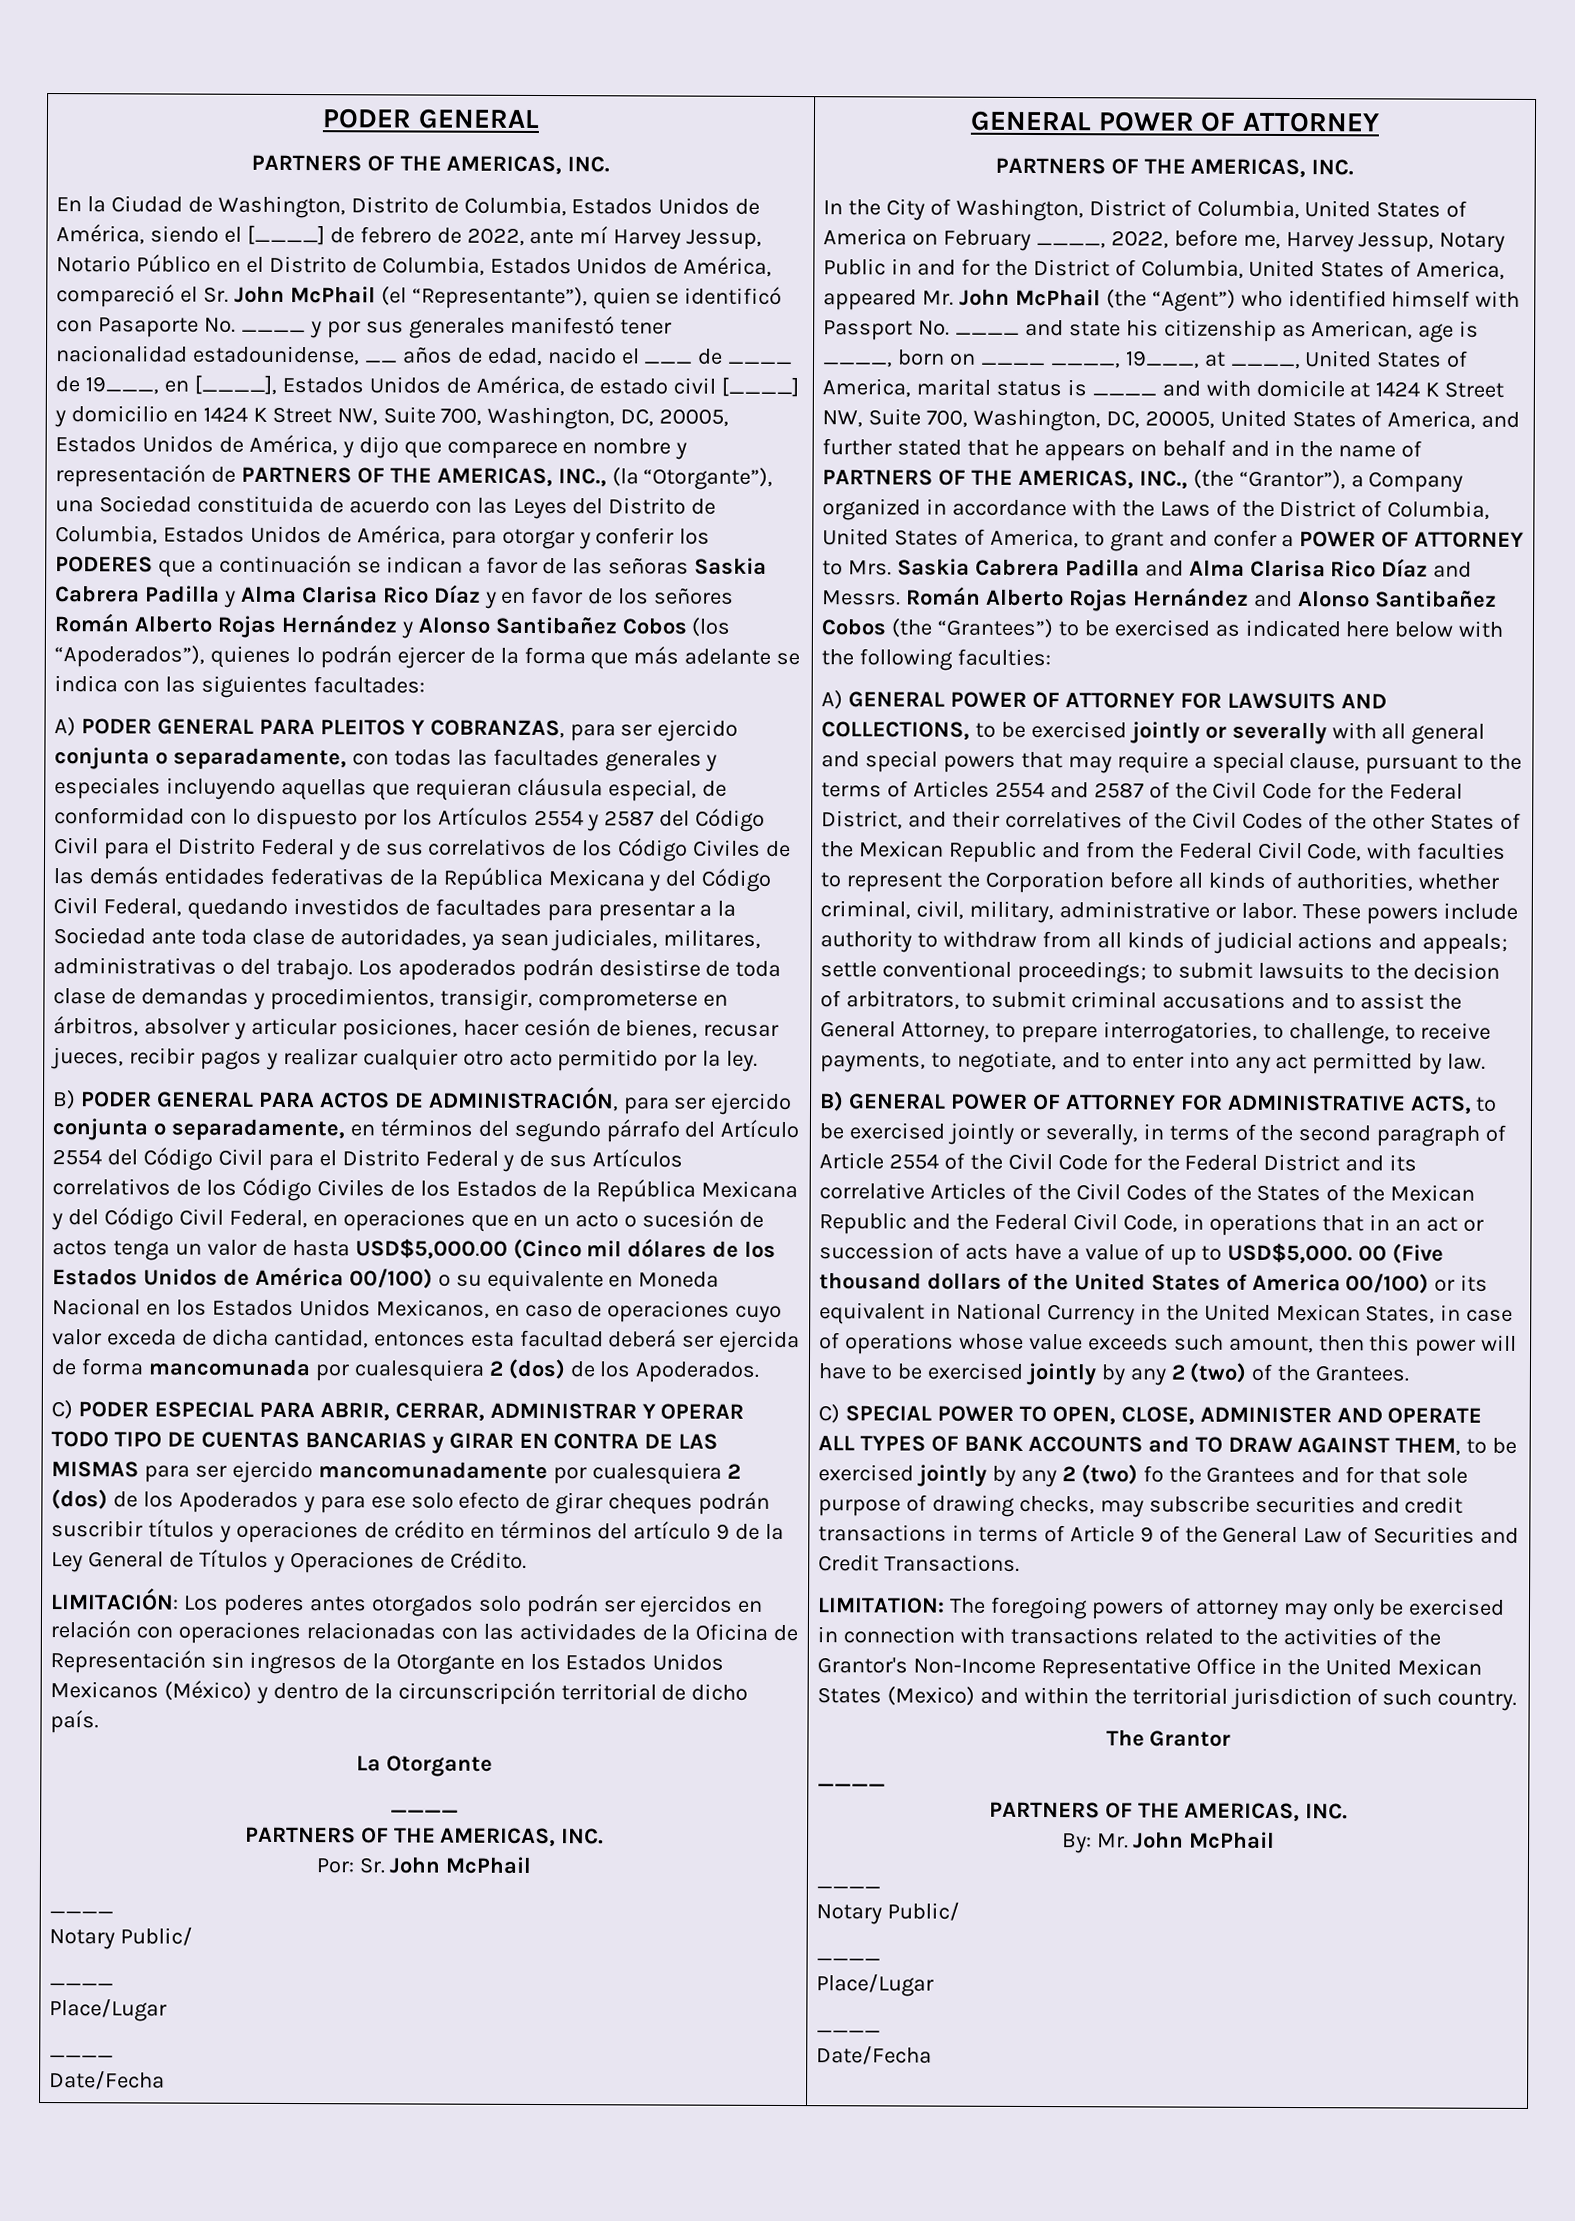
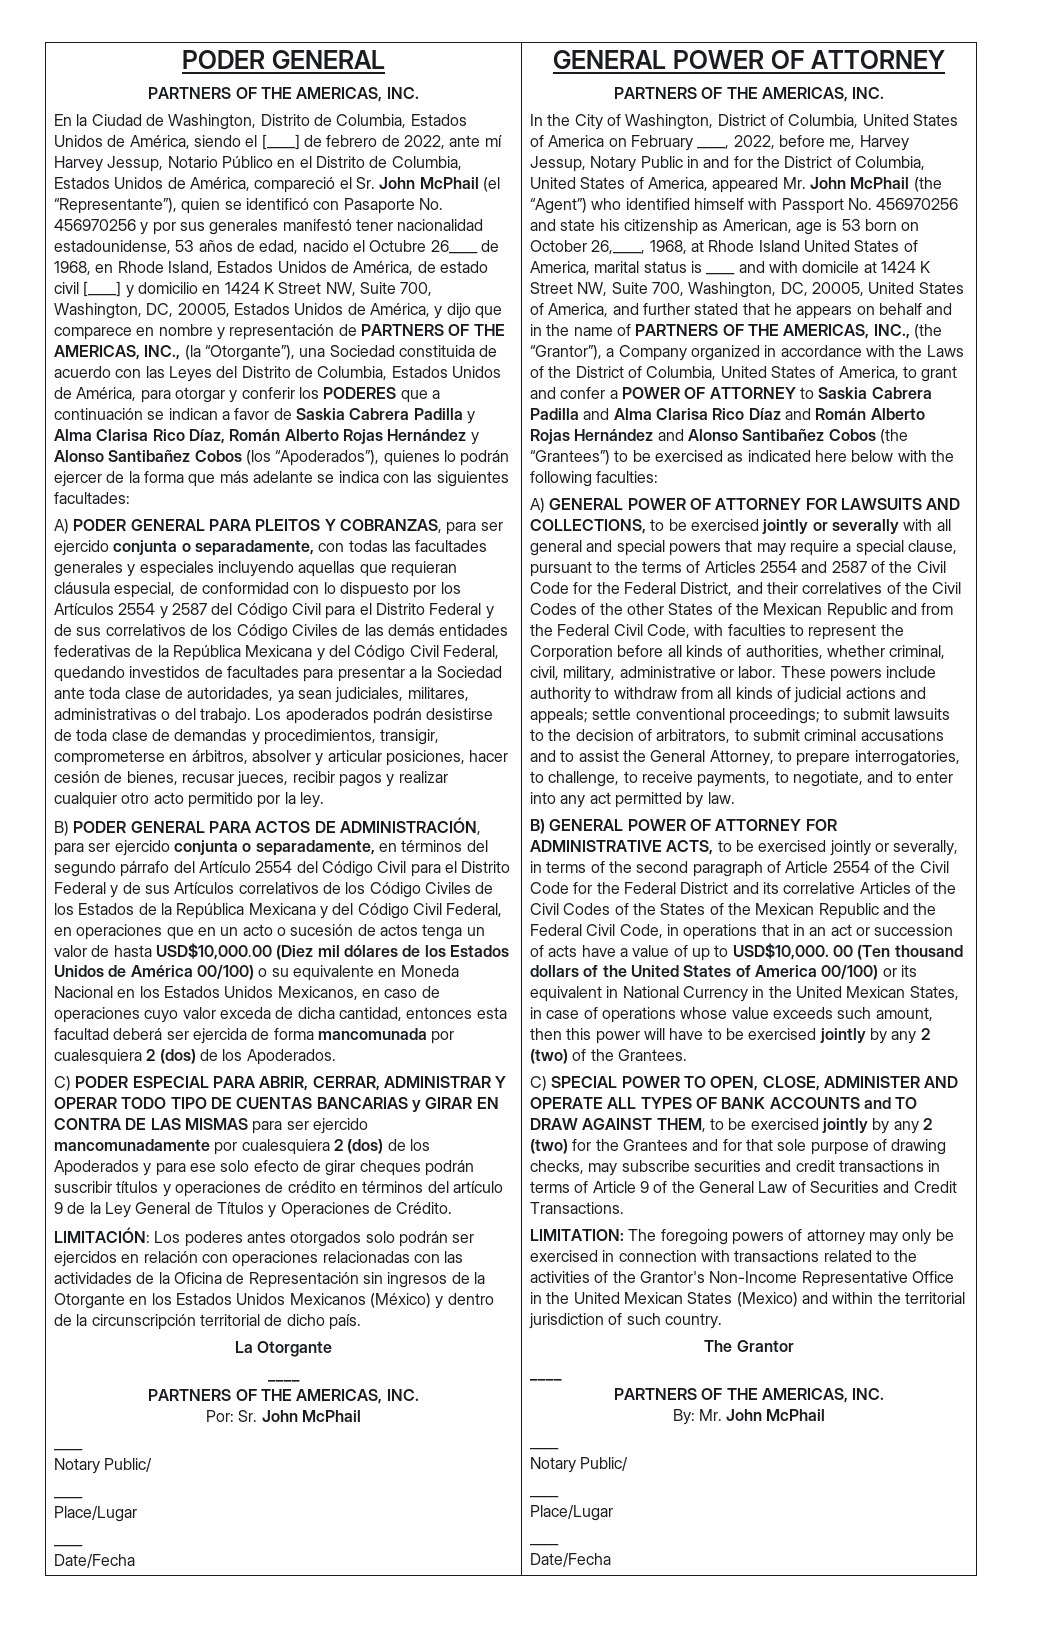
[240,329,306,333] ____ -> [54,219,137,231] 456970256
[364,360,398,363] __ -> [175,240,195,252] 53
[643,348,794,365] [54,374,277,395] ___ de ____ de 19___, en [____], -> [369,240,499,254] [54,261,214,275] Octubre 26____ de 1968, en Rhode Island,
[572,557,690,575] las señoras -> (292, 414) none
[433,584,735,609] Díaz y en favor de los señores -> [189,429,226,444] Díaz,
[354,1238,582,1260] USD$5,000.00 (Cinco -> [156,943,314,960] USD$10,000.00 (Diez
[954,332,1020,335] ____ -> [876,198,959,210] 456970256
[821,361,893,368] ____, -> [841,219,861,231] 53
[979,350,1301,370] ____ ____, 19___, at ____, -> [530,240,800,254] October 26,____, 1968, at Rhode Island
[847,560,892,576] Mrs. -> (815, 393) none
[821,590,901,606] Messrs. -> (812, 414) none
[1227,1242,1445,1264] USD$5,000. 00 (Five -> [732,943,891,960] USD$10,000. 00 (Ten
[1142,1465,1164,1483] fo -> [572,1139,592,1151] for

